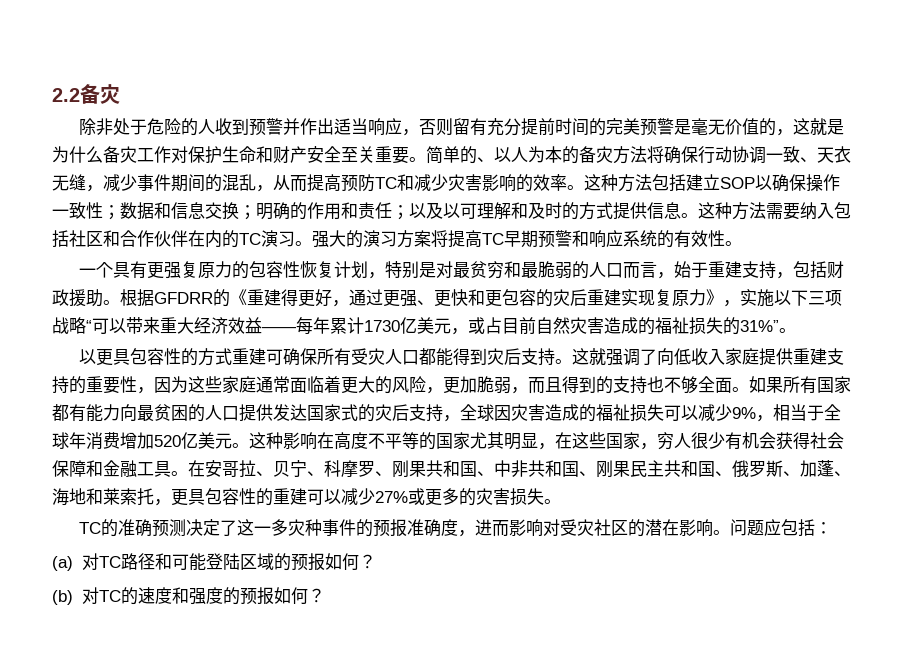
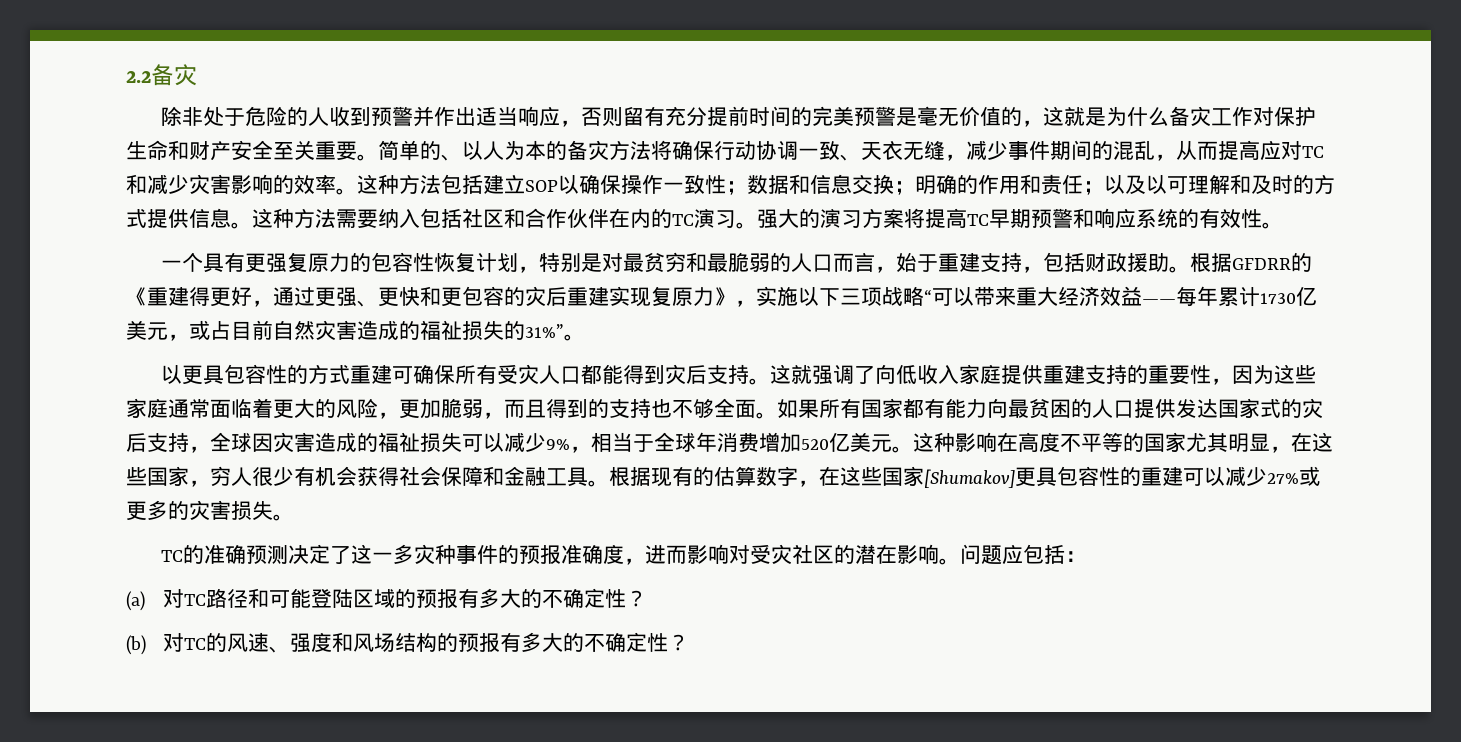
[341,174,375,192] 预防 -> [1260,140,1302,160] 应对
[188,460,851,478] [52,488,171,506] 在安哥拉、贝宁、科摩罗、刚果共和国、中非共和国、刚果民主共和国、俄罗斯、加蓬、海地和莱索托， -> [609,466,1015,488] 根据现有的估算数字，在这些国家[Shumakov]
[324,553,359,570] 如何 -> [457,588,626,608] 有多大的不确定性
[137,587,308,605] 速度和强度的预报如何 -> [226,632,668,653] 风速、强度和风场结构的预报有多大的不确定性

